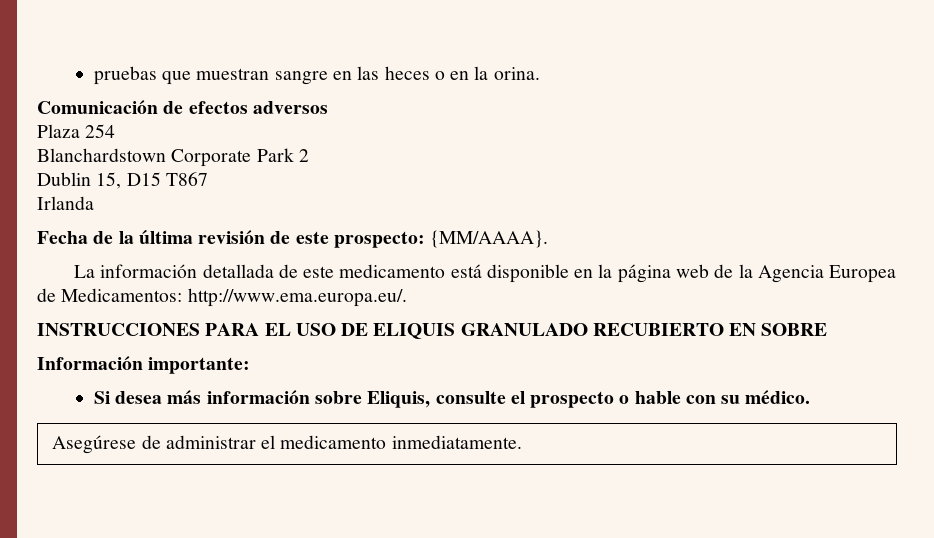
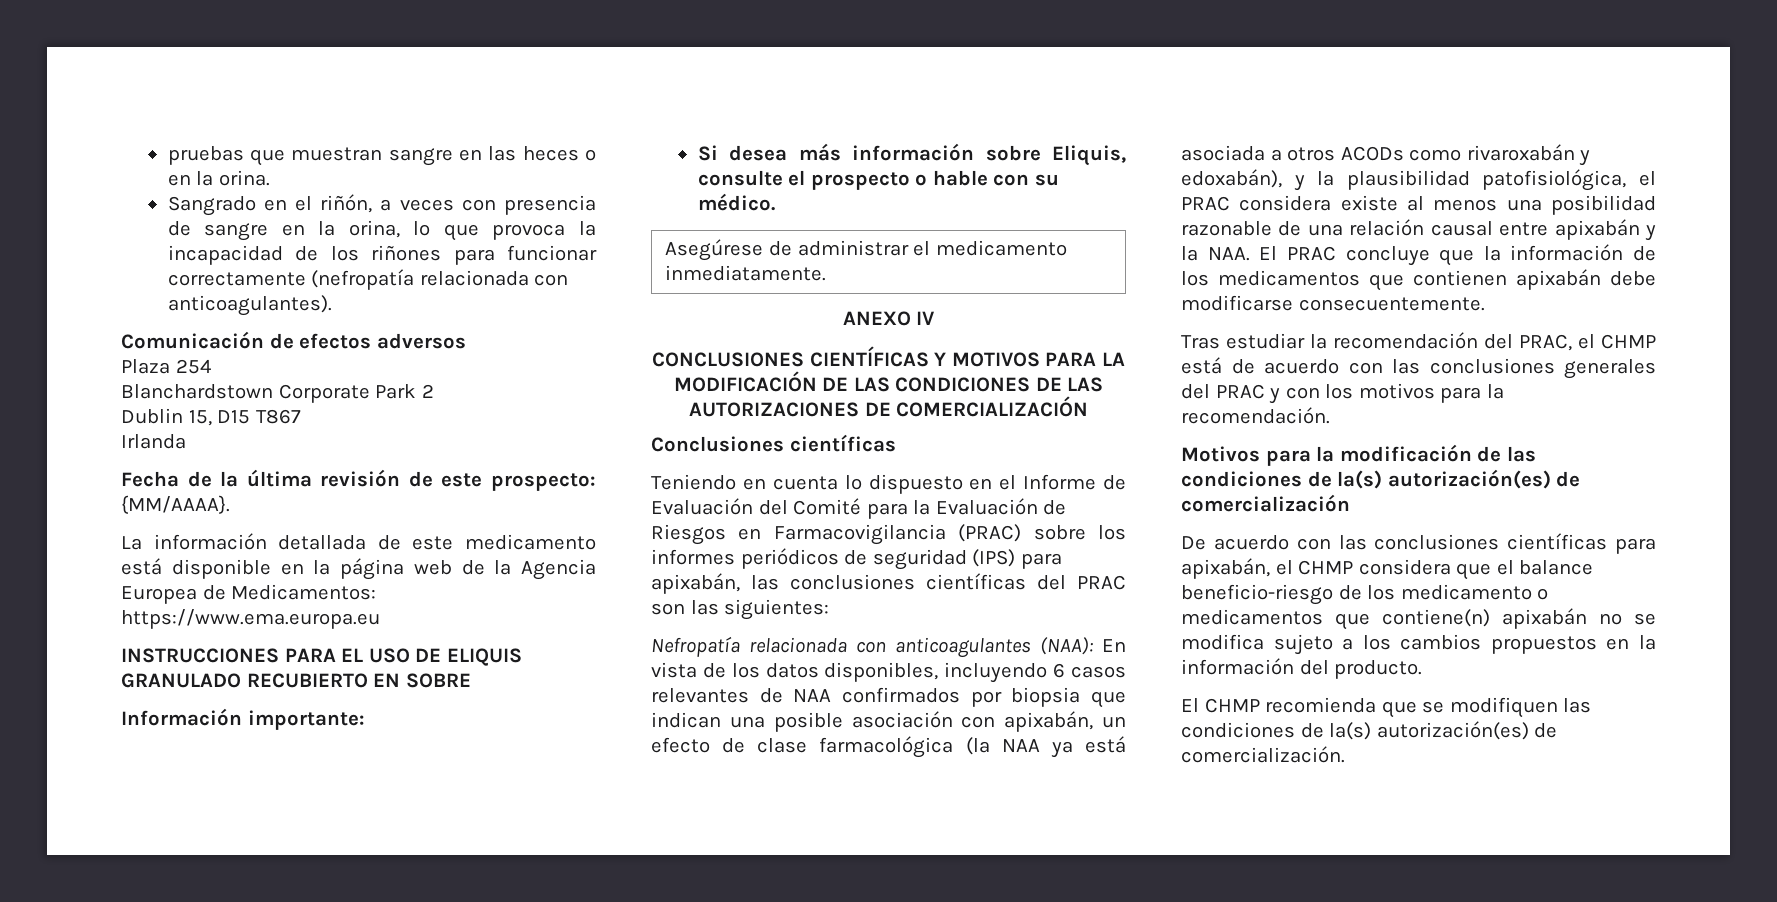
(540, 73) none -> [167,194,596,216] [167,220,596,241] [167,245,597,265] [167,269,569,290] [167,295,332,316] // Sangrado en el riñón, a veces con presencia de sangre en la orina, lo que provoca la incapacidad de los riñones para funcionar correctamente (nefropatía relacionada con anticoagulantes).
[187,288,407,307] http://www.ema.europa.eu/. -> [121,609,380,629] https://www.ema.europa.eu
(522, 442) none -> [842,311,935,326] [652,346,1125,367] [673,371,1104,392] [688,396,1089,417] [651,434,896,452] [651,474,1126,494] [651,498,1067,519] [651,524,1126,545] [651,548,1062,570] [651,573,1126,594] [651,599,830,620] [651,636,1126,658] [651,662,1126,683] [651,687,1126,708] [651,711,1126,732] [651,736,1126,758] [1181,144,1591,166] [1181,169,1656,191] [1181,195,1656,215] [1181,219,1656,241] [1181,244,1656,266] [1181,269,1656,291] [1181,295,1485,311] [1181,332,1656,351] [1181,357,1656,379] [1181,383,1504,404] [1181,407,1330,424] [1181,444,1536,466] [1181,469,1581,489] [1181,494,1350,512] [1181,533,1656,554] [1181,558,1594,580] [1181,584,1549,605] [1181,608,1656,630] [1181,634,1656,655] [1181,658,1423,679] [1181,697,1592,718] [1181,721,1558,740] [1181,746,1345,763] // ANEXO IV // CONCLUSIONES CIENTÍFICAS Y MOTIVOS PARA LA MODIFICACIÓN DE LAS CONDICIONES DE LAS AUTORIZACIONES DE COMERCIALIZACIÓN // Conclusiones científicas // Teniendo en cuenta lo dispuesto en el Informe de Evaluación del Comité para la Evaluación de Riesgos en Farmacovigilancia (PRAC) sobre los informes periódicos de seguridad (IPS) para apixabán, las conclusiones científicas del PRAC son las siguientes: // Nefropatía relacionada con anticoagulantes (NAA): En vista de los datos disponibles, incluyendo 6 casos relevantes de NAA confirmados por biopsia que indican una posible asociación con apixabán, un efecto de clase farmacológica (la NAA ya está asociada a otros ACODs como rivaroxabán y edoxabán), y la plausibilidad patofisiológica, el PRAC considera existe al menos una posibilidad razonable de una relación causal entre apixabán y la NAA. El PRAC concluye que la información de los medicamentos que contienen apixabán debe modificarse consecuentemente. // Tras estudiar la recomendación del PRAC, el CHMP está de acuerdo con las conclusiones generales del PRAC y con los motivos para la recomendación. // Motivos para la modificación de las condiciones de la(s) autorización(es) de comercialización // De acuerdo con las conclusiones científicas para apixabán, el CHMP considera que el balance beneficio-riesgo de los medicamento o medicamentos que contiene(n) apixabán no se modifica sujeto a los cambios propuestos en la información del producto. // El CHMP recomienda que se modifiquen las condiciones de la(s) autorización(es) de comercialización.

